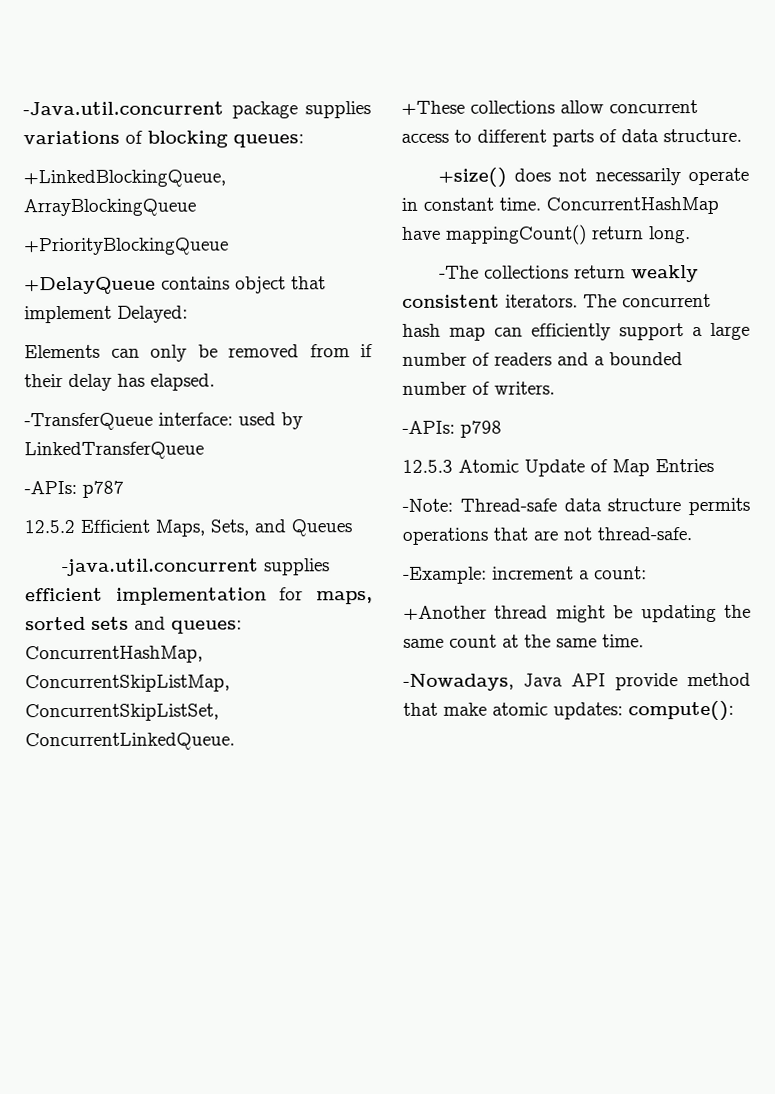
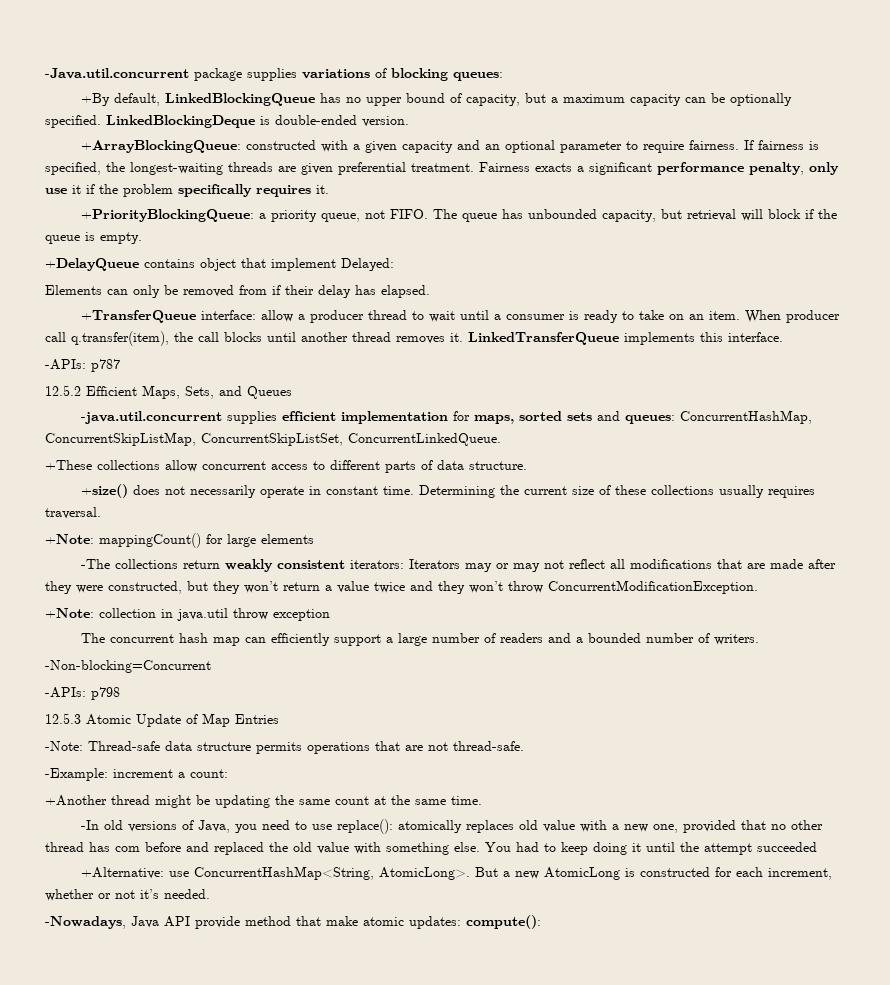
[23,169,226,188] [23,198,196,217] [24,237,229,256] +LinkedBlockingQueue, ArrayBlockingQueue // +PriorityBlockingQueue -> [80,93,792,106] [45,115,409,128] [80,140,819,153] [45,162,839,175] [45,184,329,197] [80,209,837,222] [45,232,142,244] +By default, LinkedBlockingQueue has no upper bound of capacity, but a maximum capacity can be optionally specified. LinkedBlockingDeque is double-ended version. // +ArrayBlockingQueue: constructed with a given capacity and an optional parameter to require fairness. If fairness is specified, the longest-waiting threads are given preferential treatment. Fairness exacts a significant performance penalty, only use it if the problem specifically requires it. // +PriorityBlockingQueue: a priority queue, not FIFO. The queue has unbounded capacity, but retrieval will block if the queue is empty.
[24,412,303,431] [24,441,204,460] -TransferQueue interface: used by LinkedTransferQueue -> [80,310,840,323] [45,331,783,346] +TransferQueue interface: allow a producer thread to wait until a consumer is ready to take on an item. When producer call q.transfer(item), the call blocks until another thread removes it. LinkedTransferQueue implements this interface.
[546,196,719,215] [401,224,691,245] ConcurrentHashMap have mappingCount() return long. -> [418,485,815,498] [45,507,101,519] [45,533,314,548] Determining the current size of these collections usually requires traversal. // +Note: mappingCount() for large elements
[505,294,578,308] iterators. -> [349,559,836,572] [45,580,758,594] [45,608,330,621] iterators: Iterators may or may not reflect all modifications that are made after they were constructed, but they won’t return a value twice and they won’t throw ConcurrentModificationException. // +Note: collection in java.util throw exception //
(555, 388) none -> [45,660,211,673] // -Non-blocking=Concurrent
(644, 641) none -> [80,819,823,834] [45,842,817,855] [80,866,832,880] [45,889,210,901] // -In old versions of Java, you need to use replace(): atomically replaces old value with a new one, provided that no other thread has com before and replaced the old value with something else. You had to keep doing it until the attempt succeeded // +Alternative: use ConcurrentHashMap<String, AtomicLong>. But a new AtomicLong is constructed for each increment, whether or not it’s needed.

